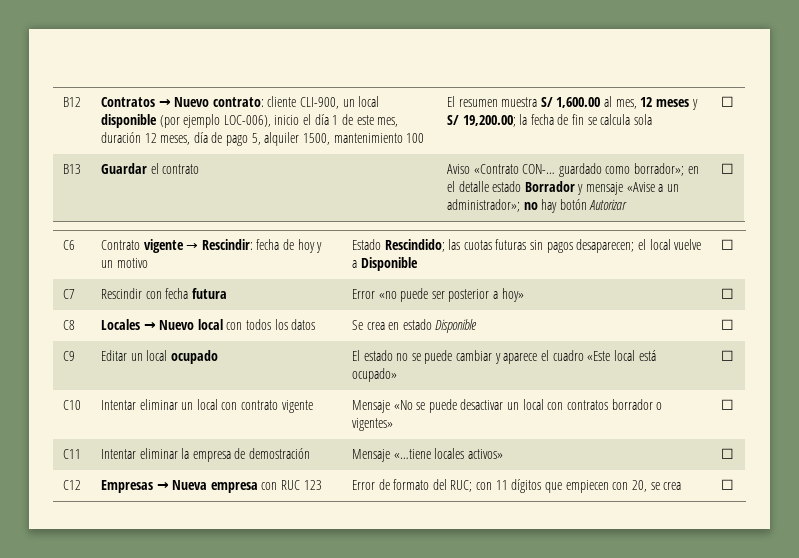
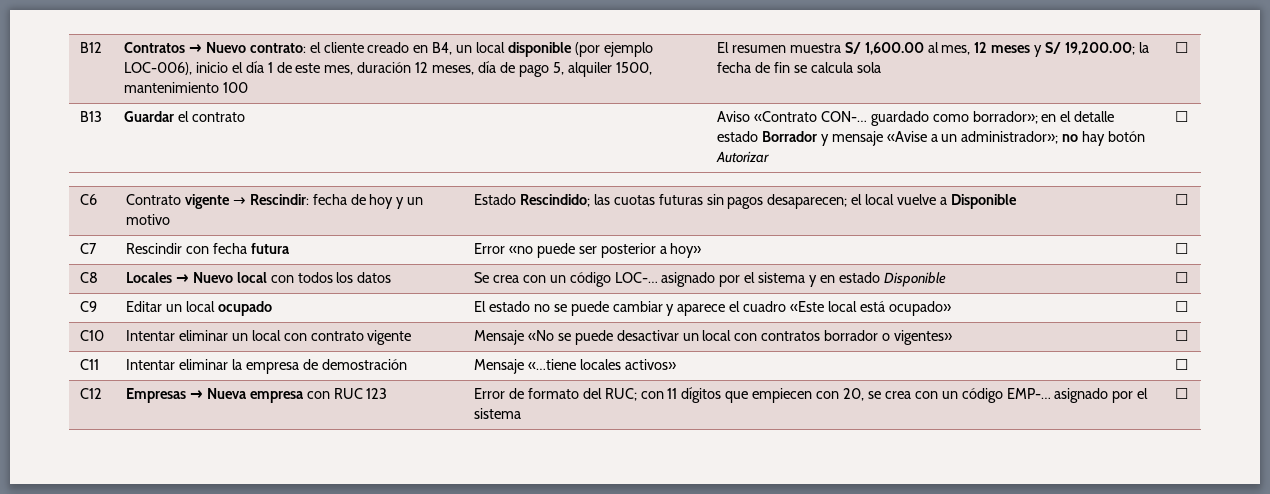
[267,96,340,109] cliente CLI-900, -> [309,42,453,55] el cliente creado en B4,
(385, 326) none -> [522,272,818,287] con un código LOC-… asignado por el sistema y
(682, 486) none -> [914,388,1149,403] [473,408,521,419] con un código EMP-… asignado por el sistema

